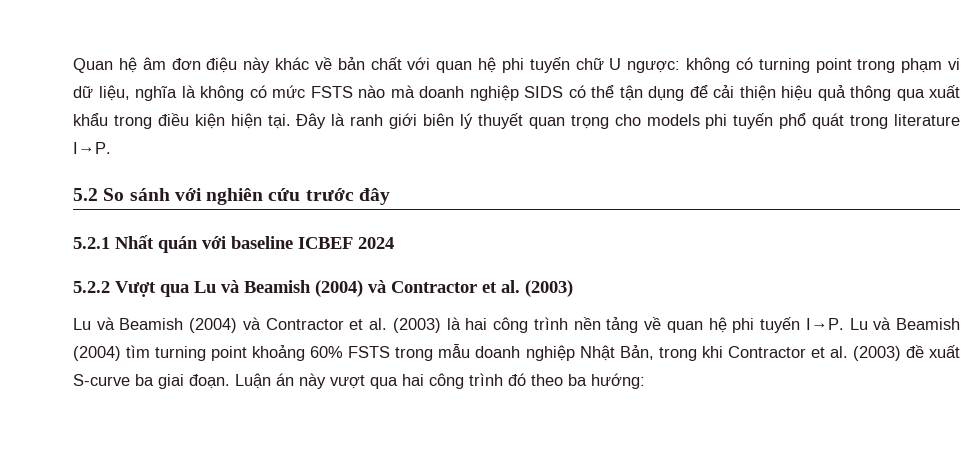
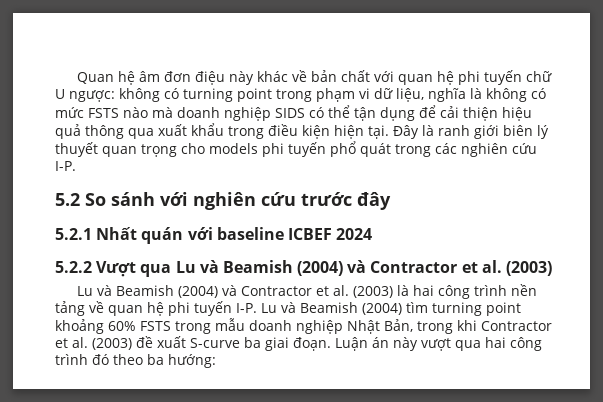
[894,114,960,126] [73,142,111,154] literature I→P. -> [435,143,537,157] [55,161,76,171] các nghiên cứu I-P.
[805,318,844,330] I→P. -> [236,303,257,313] I-P.

